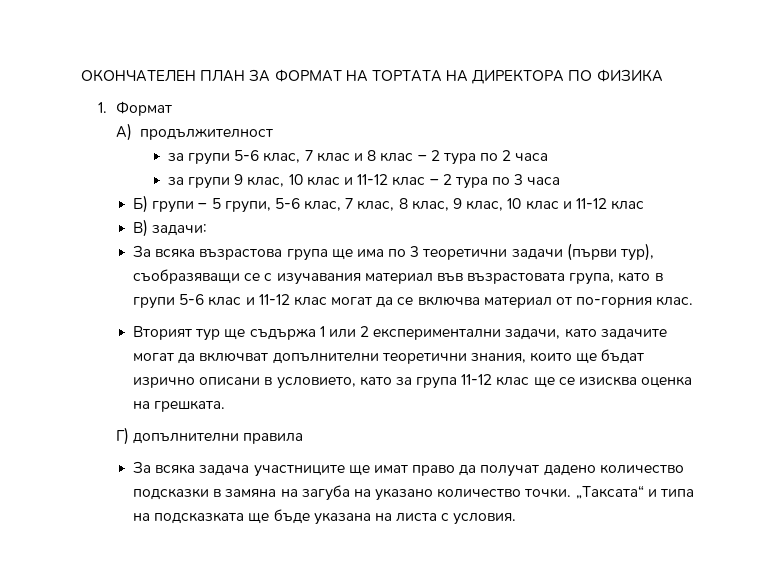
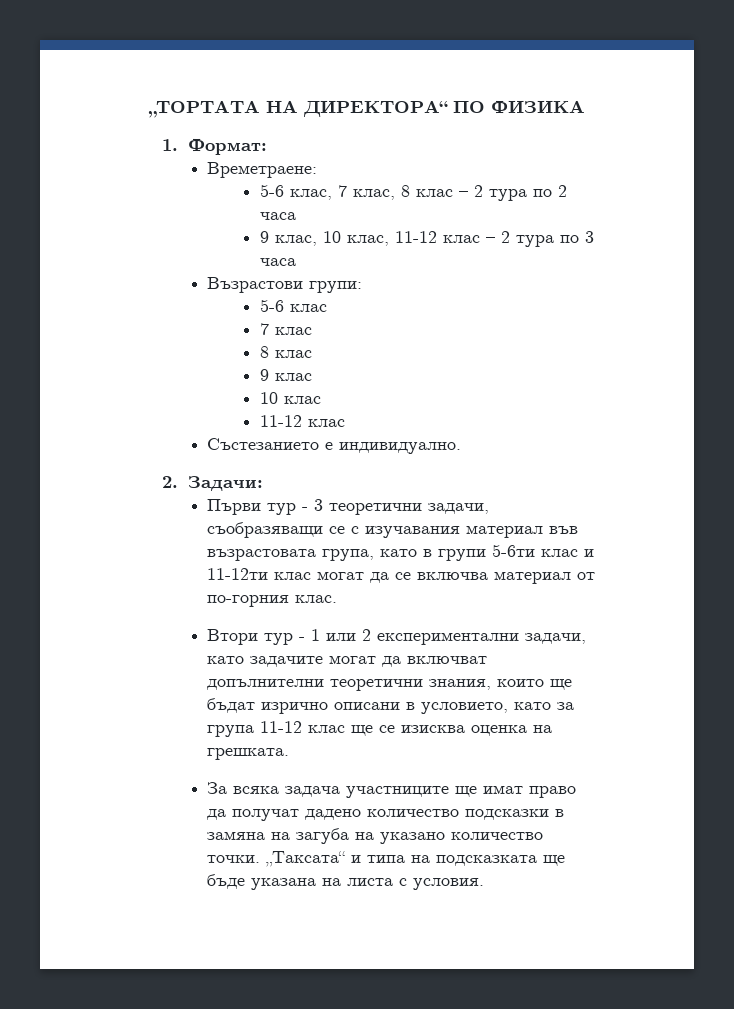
[81,69,663,84] [98,101,172,116] [115,123,273,141] [167,150,363,165] ОКОНЧАТЕЛЕН ПЛАН ЗА ФОРМАТ НА ТОРТАТА НА ДИРЕКТОРА ПО ФИЗИКА // 1. Формат // A) продължителност // за групи 5-6 клас, 7 клас и -> [148,100,585,118] [162,138,268,155] [207,162,318,178] [259,184,395,200] „ТОРТАТА НА ДИРЕКТОРА“ ПО ФИЗИКА // 1. Формат: // Времетраене: // 5-6 клас, 7 клас,
[167,174,353,189] за групи 9 клас, 10 клас и -> [259,231,389,246] 9 клас, 10 клас,
[132,195,572,213] Б) групи – 5 групи, 5-6 клас, 7 клас, 8 клас, 9 клас, 10 клас и -> [207,277,363,293] [259,299,327,312] [259,323,312,335] [259,346,312,358] [259,369,312,381] [259,392,321,404] Възрастови групи: // 5-6 клас // 7 клас // 8 клас // 9 клас // 10 клас //
[132,219,208,237] [132,243,654,261] В) задачи: // За всяка възрастова група ще има по 3 теоретични задачи (първи тур), -> [207,438,462,454] [162,476,264,491] [207,499,490,515] Състезанието е индивидуално. // 2. Задачи: // Първи тур - 3 теоретични задачи,
[179,294,290,306] 5-6 клас и 11-12 -> [492,544,595,557] [207,568,269,580] 5-6ти клас и 11-12ти
[132,326,316,341] Вторият тур ще съдържа -> [207,629,306,645] Втори тур -
[115,427,304,445] // Г) допълнителни правила -> (290, 754) none

